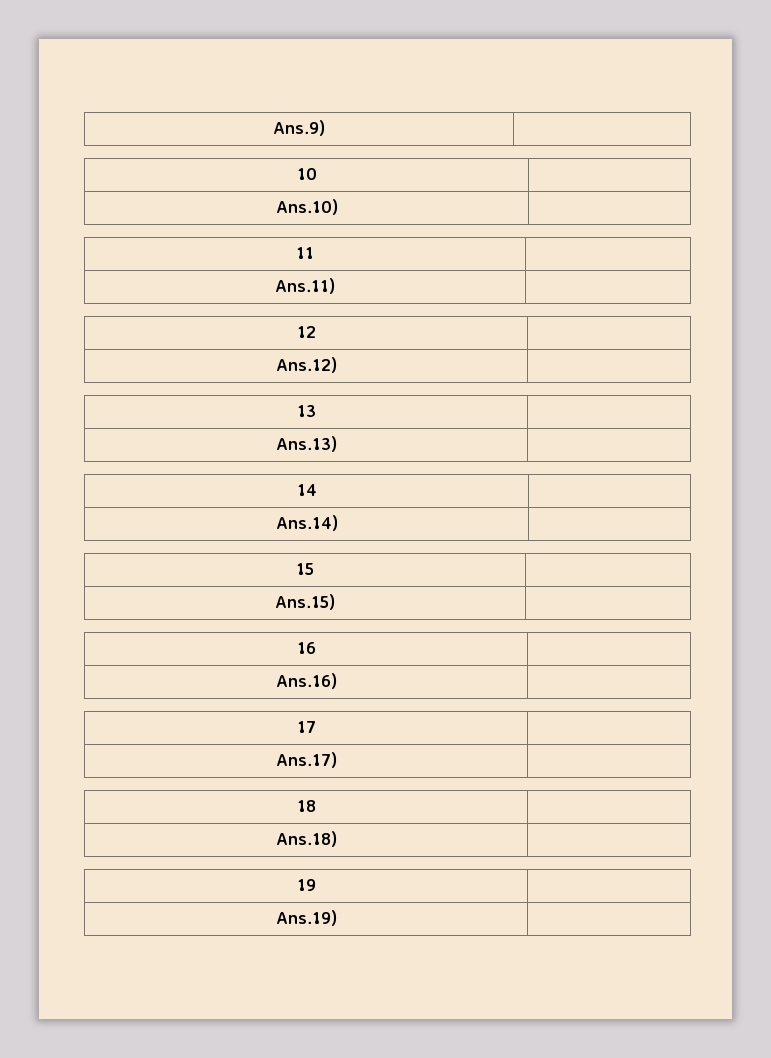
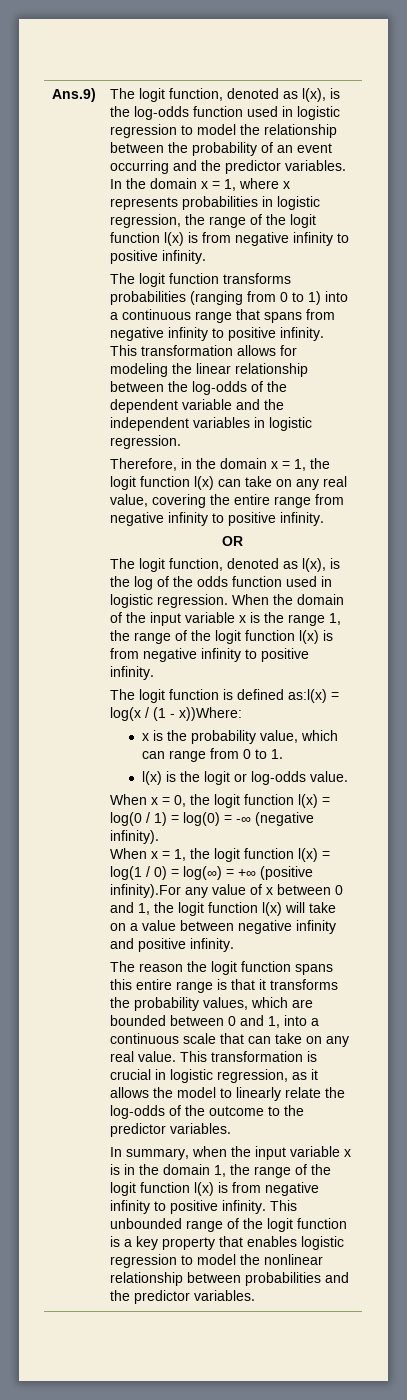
[296,168,317,180] [275,199,338,215] [296,247,314,259] [275,278,335,294] [296,326,316,338] [275,357,337,373] [296,405,316,417] [275,436,337,452] [296,484,317,496] [275,515,338,531] [296,563,314,575] [275,594,335,610] [296,642,316,654] [275,673,337,689] [296,721,316,733] [275,752,337,768] [296,800,316,812] [275,831,337,847] [296,879,316,891] [275,910,337,926] // 10 | // Ans.10) | // 11 | // Ans.11) | // 12 | // Ans.12) | // 13 | // Ans.13) | // 14 | // Ans.14) | // 15 | // Ans.15) | // 16 | // Ans.16) | // 17 | // Ans.17) | // 18 | // Ans.18) | // 19 | // Ans.19) | -> [110,88,341,102] [110,106,341,120] [110,124,338,138] [110,142,333,156] [110,160,347,174] [110,178,291,191] [110,196,321,210] [110,214,317,228] [110,232,350,246] [110,250,207,264] [110,273,292,287] [110,291,349,305] [110,309,336,323] [110,327,325,341] [110,345,298,356] [110,363,309,377] [110,381,288,395] [110,399,285,413] [110,417,313,431] [110,435,182,449] [110,458,331,471] [110,476,348,490] [110,494,345,508] [110,512,325,526] [222,536,243,546] [110,558,341,572] [110,576,333,590] [110,594,345,608] [110,612,342,626] [110,630,334,644] [110,648,310,662] [110,666,155,680] [110,689,340,703] [110,707,243,721] [141,730,338,744] [141,748,283,762] [141,771,348,785] [110,794,331,808] [110,812,315,826] [110,830,160,844] [110,848,331,862] [110,866,314,880] [110,884,344,898] [110,902,337,916] [110,920,337,934] [110,938,235,952] [110,961,334,975] [110,979,339,993] [110,997,314,1011] [110,1015,320,1028] [110,1033,350,1047] [110,1051,318,1062] [110,1069,319,1083] [110,1087,346,1101] [110,1105,305,1119] [110,1123,232,1137] [110,1146,352,1160] [110,1164,332,1178] [110,1182,320,1196] [110,1200,298,1214] [110,1218,348,1232] [110,1236,345,1250] [110,1254,324,1268] [110,1272,350,1286] [110,1290,256,1304] The logit function, denoted as l(x), is the log-odds function used in logistic regression to model the relationship between the probability of an event occurring and the predictor variables. In the domain x = 1, where x represents probabilities in logistic regression, the range of the logit function l(x) is from negative infinity to positive infinity. // The logit function transforms probabilities (ranging from 0 to 1) into a continuous range that spans from negative infinity to positive infinity. This transformation allows for modeling the linear relationship between the log-odds of the dependent variable and the independent variables in logistic regression. // Therefore, in the domain x = 1, the logit function l(x) can take on any real value, covering the entire range from negative infinity to positive infinity. // OR // The logit function, denoted as l(x), is the log of the odds function used in logistic regression. When the domain of the input variable x is the range 1, the range of the logit function l(x) is from negative infinity to positive infinity. // The logit function is defined as:l(x) = log(x / (1 - x))Where: // x is the probability value, which can range from 0 to 1. // l(x) is the logit or log-odds value. // When x = 0, the logit function l(x) = log(0 / 1) = log(0) = -∞ (negative infinity). // When x = 1, the logit function l(x) = log(1 / 0) = log(∞) = +∞ (positive infinity).For any value of x between 0 and 1, the logit function l(x) will take on a value between negative infinity and positive infinity. // The reason the logit function spans this entire range is that it transforms the probability values, which are bounded between 0 and 1, into a continuous scale that can take on any real value. This transformation is crucial in logistic regression, as it allows the model to linearly relate the log-odds of the outcome to the predictor variables. // In summary, when the input variable x is in the domain 1, the range of the logit function l(x) is from negative infinity to positive infinity. This unbounded range of the logit function is a key property that enables logistic regression to model the nonlinear relationship between probabilities and the predictor variables.

